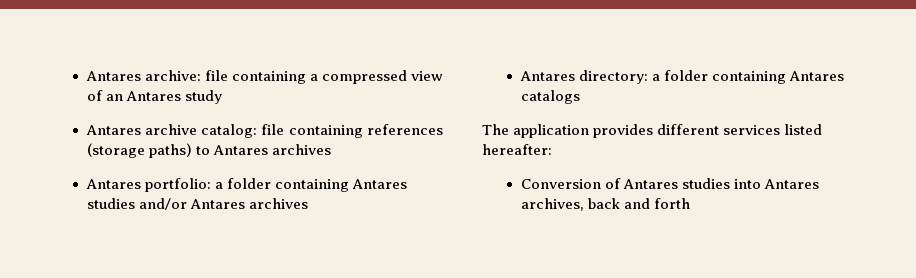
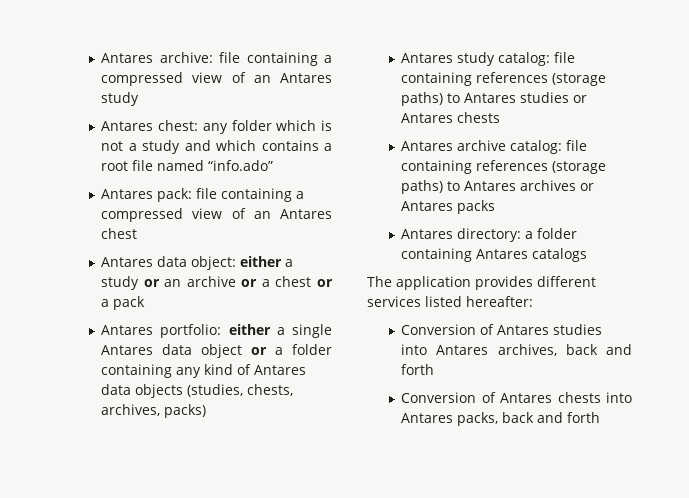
(222, 97) none -> [101,120,332,134] [101,140,332,154] [101,160,274,171] [101,188,305,202] [101,208,332,222] [101,228,138,239] [101,256,294,270] [101,276,333,290] [101,296,146,310] [101,324,332,338] [101,344,332,358] [101,364,307,378] [101,384,294,398] [101,404,207,418] [401,52,576,66] [401,72,607,86] [401,92,588,106] [401,112,501,123] // Antares chest: any folder which is not a study and which contains a root file named “info.ado” // Antares pack: file containing a compressed view of an Antares chest // Antares data object: either a study or an archive or a chest or a pack // Antares portfolio: either a single Antares data object or a folder containing any kind of Antares data objects (studies, chests, archives, packs) // Antares study catalog: file containing references (storage paths) to Antares studies or Antares chests
[85,178,407,192] [86,198,308,210] // Antares portfolio: a folder containing Antares studies and/or Antares archives -> [580,183,595,191] [401,200,496,214] or Antares packs
(690, 203) none -> [401,392,632,403] [401,412,601,426] // Conversion of Antares chests into Antares packs, back and forth

